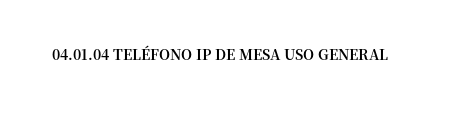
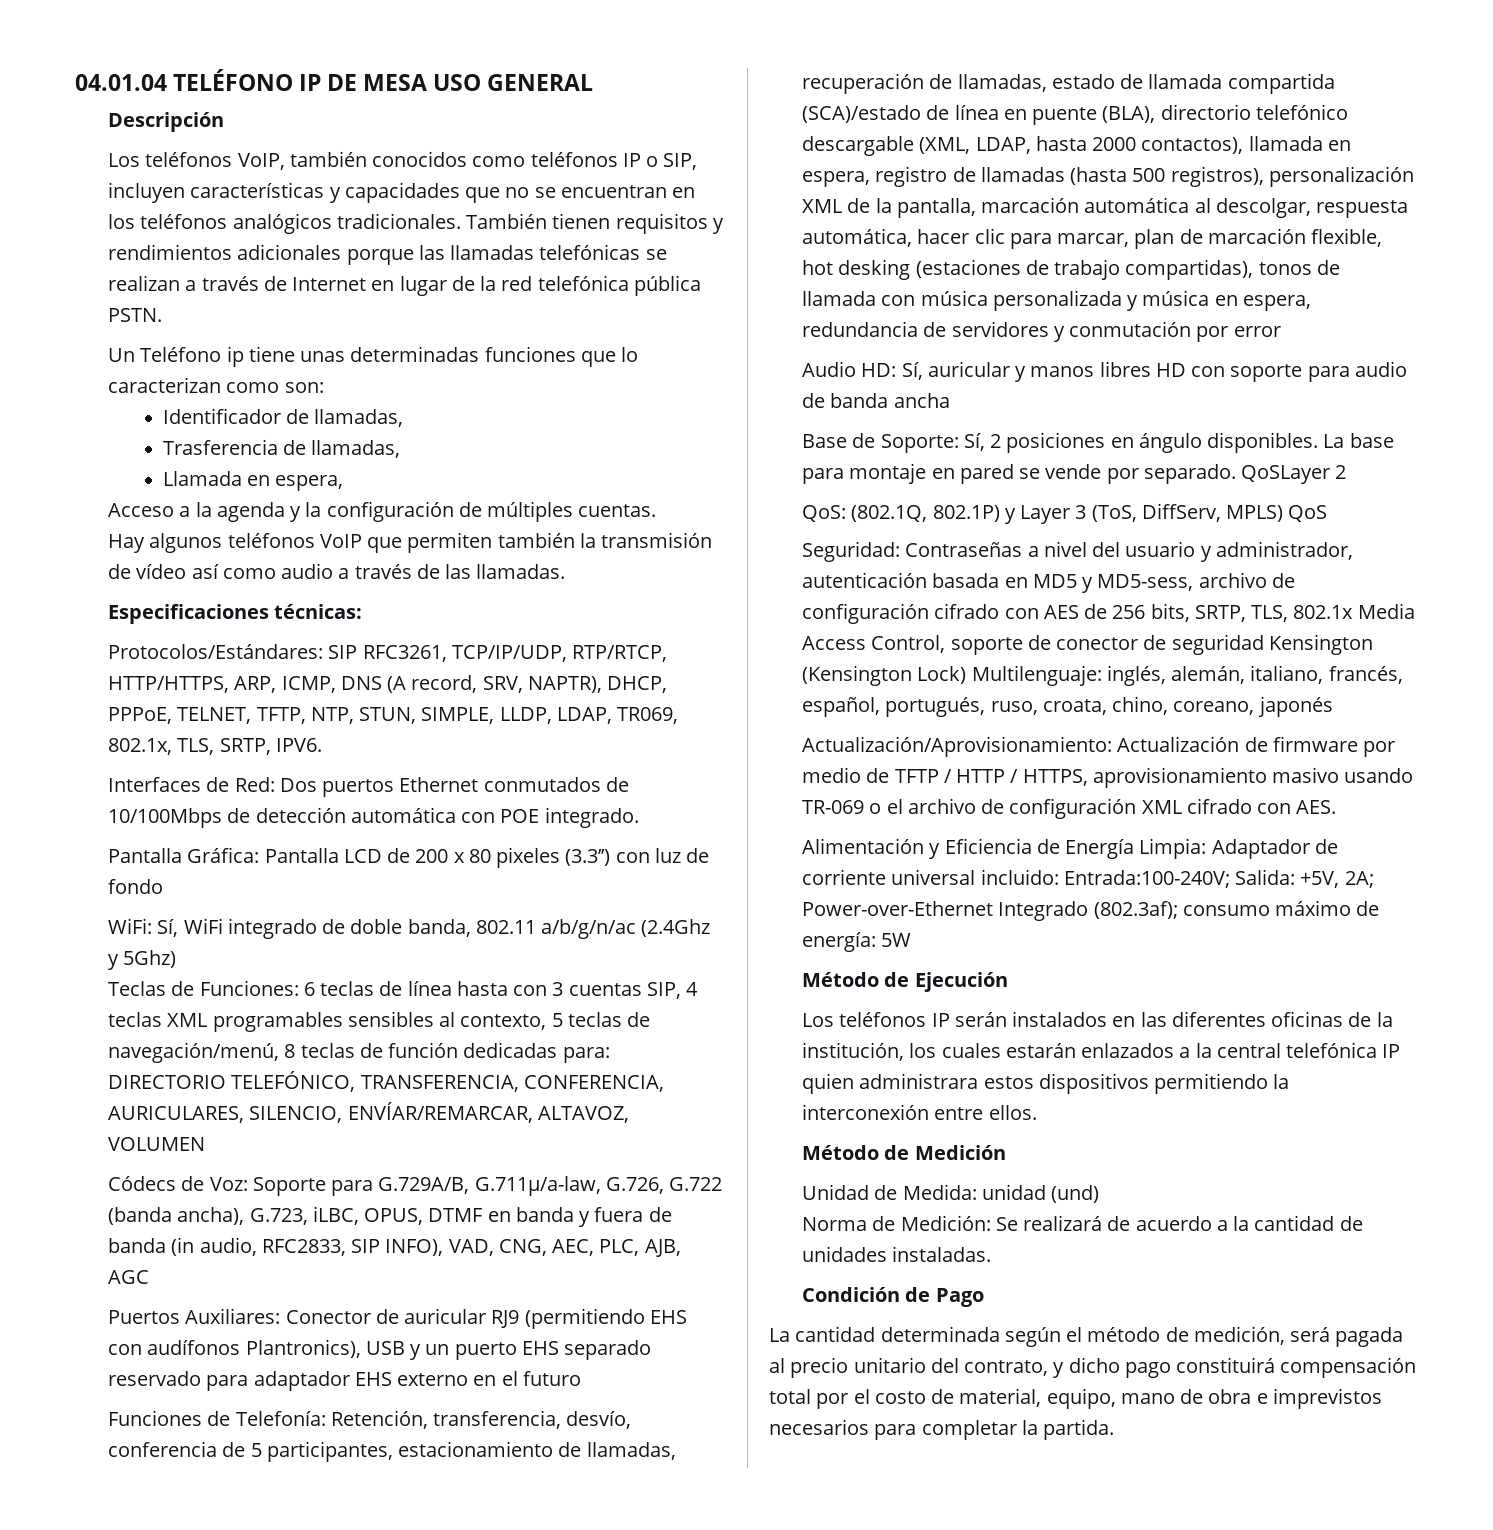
(388, 54) none -> [108,112,225,132] [108,151,698,170] [108,182,696,203] [108,213,724,234] [108,244,667,265] [108,275,701,296] [108,308,163,322] [108,346,639,367] [108,377,324,393] [162,408,404,427] [162,439,401,458] [162,471,344,491] [108,501,657,522] [108,532,713,553] [108,563,566,579] [108,604,363,624] [108,644,668,662] [108,675,668,693] [108,707,679,724] [108,738,322,755] [108,777,629,797] [108,807,639,828] [108,847,710,868] [108,879,164,894] [108,918,711,939] [108,950,177,970] [108,980,699,999] [108,1011,651,1032] [108,1042,610,1063] [108,1071,664,1092] [108,1102,629,1123] [108,1137,206,1151] [108,1176,723,1196] [108,1206,672,1227] [108,1237,681,1257] [108,1270,150,1284] [108,1308,687,1329] [108,1339,652,1360] [108,1371,581,1391] [108,1410,632,1429] [108,1441,676,1462] [802,73,1335,94] [802,104,1348,125] [802,136,1351,156] [802,166,1414,187] [802,197,1409,218] [802,228,1383,249] [802,259,1340,280] [802,290,1311,311] [802,321,1281,342] [802,361,1407,382] [802,393,950,408] [802,432,1394,453] [802,463,1347,484] [802,503,1328,524] [802,541,1353,562] [802,572,1295,593] [802,603,1415,624] [802,634,1373,655] [802,665,1403,686] [802,696,1333,717] [802,736,1396,757] [802,767,1414,788] [802,798,1337,819] [802,838,1338,859] [802,869,1374,888] [802,900,1380,921] [802,932,912,952] [802,972,1008,992] [802,1011,1393,1027] [802,1042,1401,1061] [802,1073,1290,1094] [802,1104,1037,1120] [802,1145,1006,1160] [802,1184,1100,1203] [802,1215,1363,1231] [802,1246,992,1262] [802,1287,984,1307] [769,1326,1404,1347] [769,1357,1417,1378] [769,1388,1382,1409] [769,1419,1115,1440] // Descripción // Los teléfonos VoIP, también conocidos como teléfonos IP o SIP, incluyen características y capacidades que no se encuentran en los teléfonos analógicos tradicionales. También tienen requisitos y rendimientos adicionales porque las llamadas telefónicas se realizan a través de Internet en lugar de la red telefónica pública PSTN. // Un Teléfono ip tiene unas determinadas funciones que lo caracterizan como son: // Identificador de llamadas, // Trasferencia de llamadas, // Llamada en espera, // Acceso a la agenda y la configuración de múltiples cuentas. // Hay algunos teléfonos VoIP que permiten también la transmisión de vídeo así como audio a través de las llamadas. // Especificaciones técnicas: // Protocolos/Estándares: SIP RFC3261, TCP/IP/UDP, RTP/RTCP, HTTP/HTTPS, ARP, ICMP, DNS (A record, SRV, NAPTR), DHCP, PPPoE, TELNET, TFTP, NTP, STUN, SIMPLE, LLDP, LDAP, TR069, 802.1x, TLS, SRTP, IPV6. // Interfaces de Red: Dos puertos Ethernet conmutados de 10/100Mbps de detección automática con POE integrado. // Pantalla Gráfica: Pantalla LCD de 200 x 80 pixeles (3.3’’) con luz de fondo // WiFi: Sí, WiFi integrado de doble banda, 802.11 a/b/g/n/ac (2.4Ghz y 5Ghz) // Teclas de Funciones: 6 teclas de línea hasta con 3 cuentas SIP, 4 teclas XML programables sensibles al contexto, 5 teclas de navegación/menú, 8 teclas de función dedicadas para: DIRECTORIO TELEFÓNICO, TRANSFERENCIA, CONFERENCIA, AURICULARES, SILENCIO, ENVÍAR/REMARCAR, ALTAVOZ, VOLUMEN // Códecs de Voz: Soporte para G.729A/B, G.711μ/a-law, G.726, G.722 (banda ancha), G.723, iLBC, OPUS, DTMF en banda y fuera de banda (in audio, RFC2833, SIP INFO), VAD, CNG, AEC, PLC, AJB, AGC // Puertos Auxiliares: Conector de auricular RJ9 (permitiendo EHS con audífonos Plantronics), USB y un puerto EHS separado reservado para adaptador EHS externo en el futuro // Funciones de Telefonía: Retención, transferencia, desvío, conferencia de 5 participantes, estacionamiento de llamadas, recuperación de llamadas, estado de llamada compartida (SCA)/estado de línea en puente (BLA), directorio telefónico descargable (XML, LDAP, hasta 2000 contactos), llamada en espera, registro de llamadas (hasta 500 registros), personalización XML de la pantalla, marcación automática al descolgar, respuesta automática, hacer clic para marcar, plan de marcación flexible, hot desking (estaciones de trabajo compartidas), tonos de llamada con música personalizada y música en espera, redundancia de servidores y conmutación por error // Audio HD: Sí, auricular y manos libres HD con soporte para audio de banda ancha // Base de Soporte: Sí, 2 posiciones en ángulo disponibles. La base para montaje en pared se vende por separado. QoSLayer 2 // QoS: (802.1Q, 802.1P) y Layer 3 (ToS, DiffServ, MPLS) QoS // Seguridad: Contraseñas a nivel del usuario y administrador, autenticación basada en MD5 y MD5-sess, archivo de configuración cifrado con AES de 256 bits, SRTP, TLS, 802.1x Media Access Control, soporte de conector de seguridad Kensington (Kensington Lock) Multilenguaje: inglés, alemán, italiano, francés, español, portugués, ruso, croata, chino, coreano, japonés // Actualización/Aprovisionamiento: Actualización de firmware por medio de TFTP / HTTP / HTTPS, aprovisionamiento masivo usando TR-069 o el archivo de configuración XML cifrado con AES. // Alimentación y Eficiencia de Energía Limpia: Adaptador de corriente universal incluido: Entrada:100-240V; Salida: +5V, 2A; Power-over-Ethernet Integrado (802.3af); consumo máximo de energía: 5W // Método de Ejecución // Los teléfonos IP serán instalados en las diferentes oficinas de la institución, los cuales estarán enlazados a la central telefónica IP quien administrara estos dispositivos permitiendo la interconexión entre ellos. // Método de Medición // Unidad de Medida: unidad (und) // Norma de Medición: Se realizará de acuerdo a la cantidad de unidades instaladas. // Condición de Pago // La cantidad determinada según el método de medición, será pagada al precio unitario del contrato, y dicho pago constituirá compensación total por el costo de material, equipo, mano de obra e imprevistos necesarios para completar la partida.

